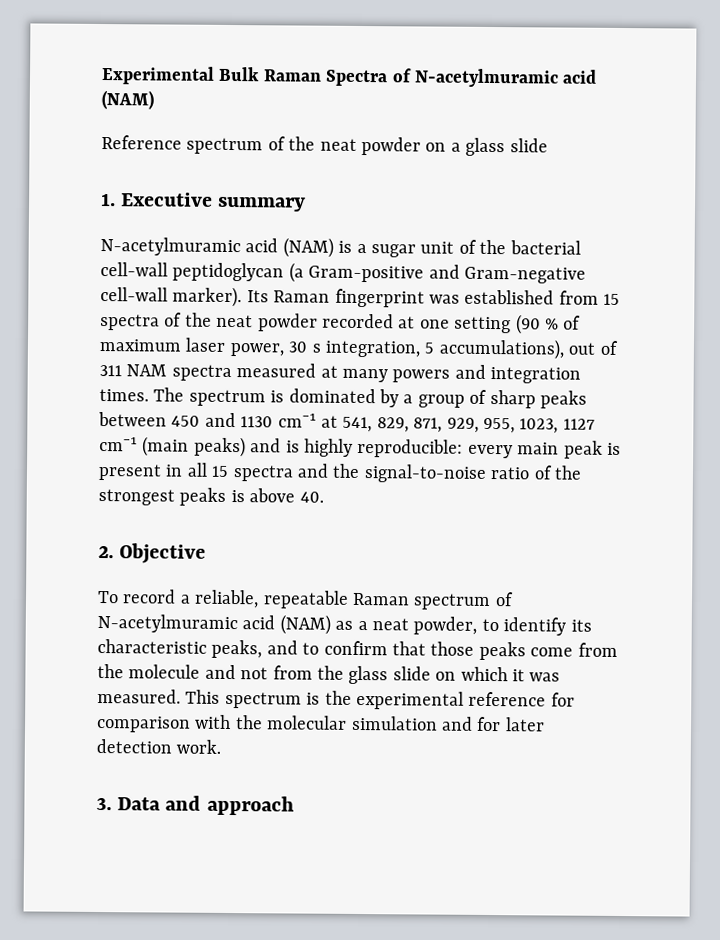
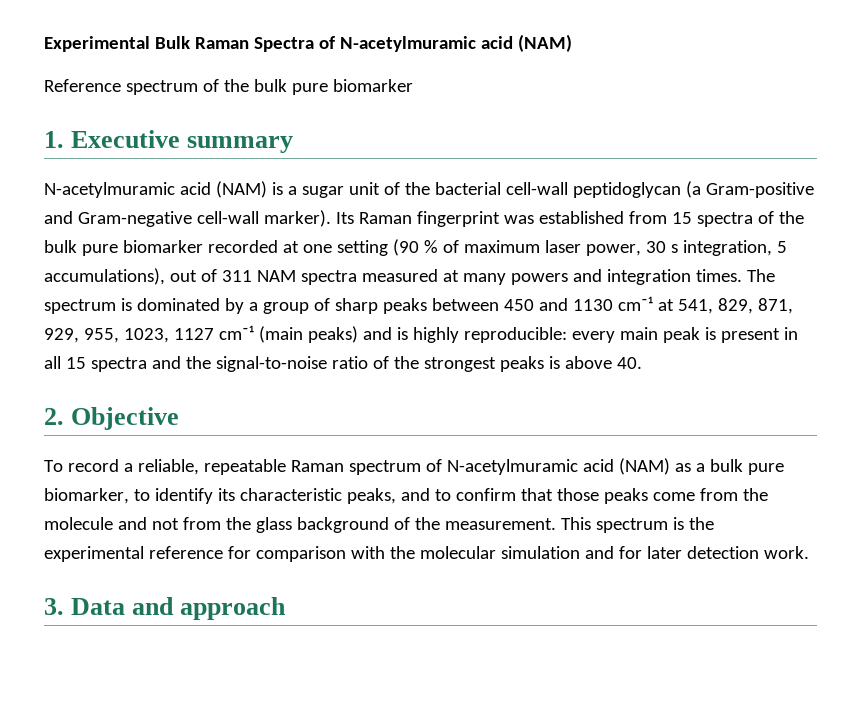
[319,137,548,157] neat powder on a glass slide -> [253,79,413,95] bulk pure biomarker
[216,313,318,332] neat powder -> [44,240,203,256] bulk pure biomarker
[372,616,478,635] neat powder, -> [709,459,784,475] [44,488,129,504] bulk pure biomarker,
[392,666,561,682] [97,688,181,704] slide on which it was measured. -> [296,517,556,533] background of the measurement.

